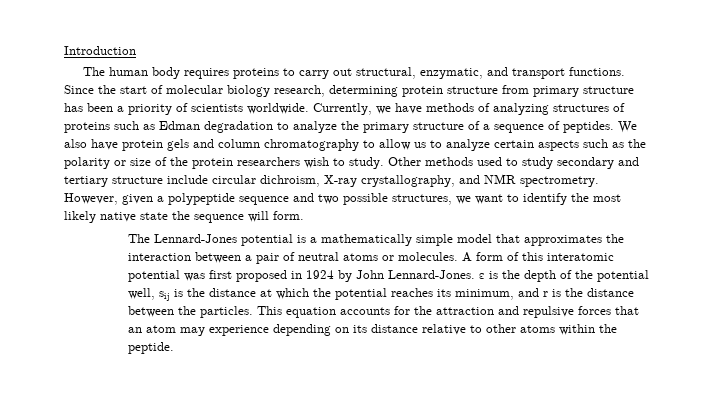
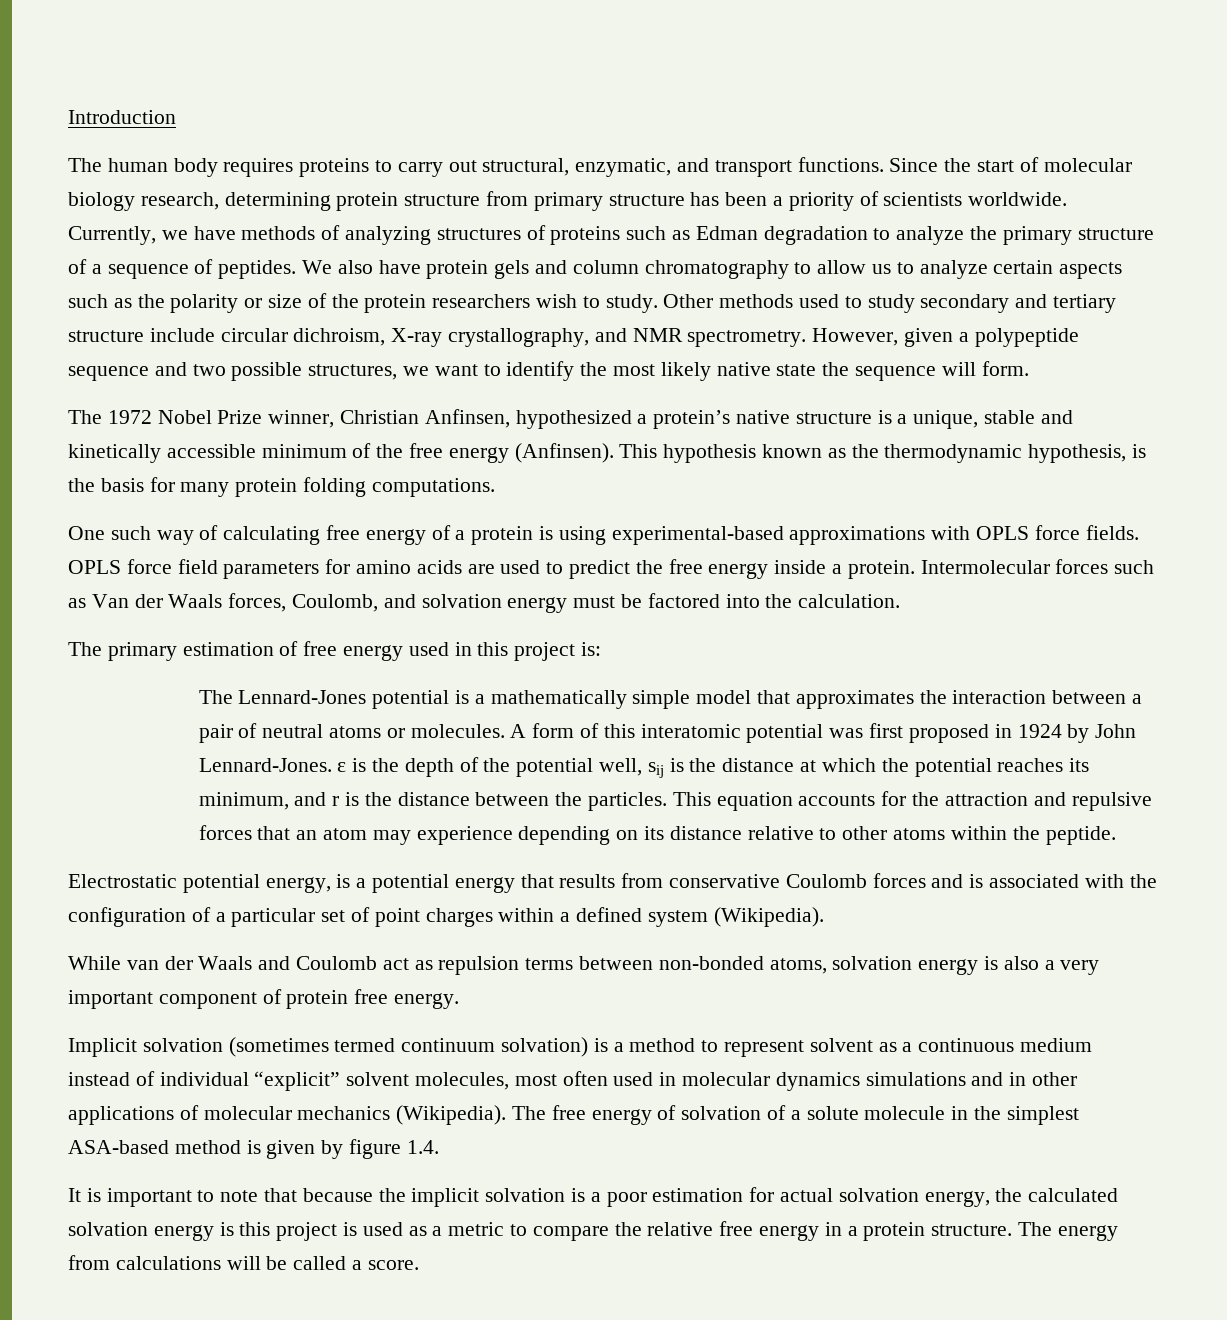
(304, 215) none -> [68,409,1073,429] [68,443,1147,463] [68,477,495,497] [68,525,1139,545] [68,559,1155,579] [68,593,901,613] [68,641,602,661] // The 1972 Nobel Prize winner, Christian Anfinsen, hypothesized a protein’s native structure is a unique, stable and kinetically accessible minimum of the free energy (Anfinsen). This hypothesis known as the thermodynamic hypothesis, is the basis for many protein folding computations. // One such way of calculating free energy of a protein is using experimental-based approximations with OPLS force fields. OPLS force field parameters for amino acids are used to predict the free energy inside a protein. Intermolecular forces such as Van der Waals forces, Coulomb, and solvation energy must be factored into the calculation. // The primary estimation of free energy used in this project is:
(175, 348) none -> [68,873,1157,893] [68,907,824,927] [68,956,1100,975] [68,989,460,1009] [68,1037,1093,1057] [68,1071,1078,1091] [68,1105,1079,1125] [68,1139,439,1159] [68,1187,1119,1207] [68,1221,1118,1241] [68,1255,419,1270] // Electrostatic potential energy, is a potential energy that results from conservative Coulomb forces and is associated with the configuration of a particular set of point charges within a defined system (Wikipedia). // While van der Waals and Coulomb act as repulsion terms between non-bonded atoms, solvation energy is also a very important component of protein free energy. // Implicit solvation (sometimes termed continuum solvation) is a method to represent solvent as a continuous medium instead of individual “explicit” solvent molecules, most often used in molecular dynamics simulations and in other applications of molecular mechanics (Wikipedia). The free energy of solvation of a solute molecule in the simplest ASA-based method is given by figure 1.4. // It is important to note that because the implicit solvation is a poor estimation for actual solvation energy, the calculated solvation energy is this project is used as a metric to compare the relative free energy in a protein structure. The energy from calculations will be called a score.

